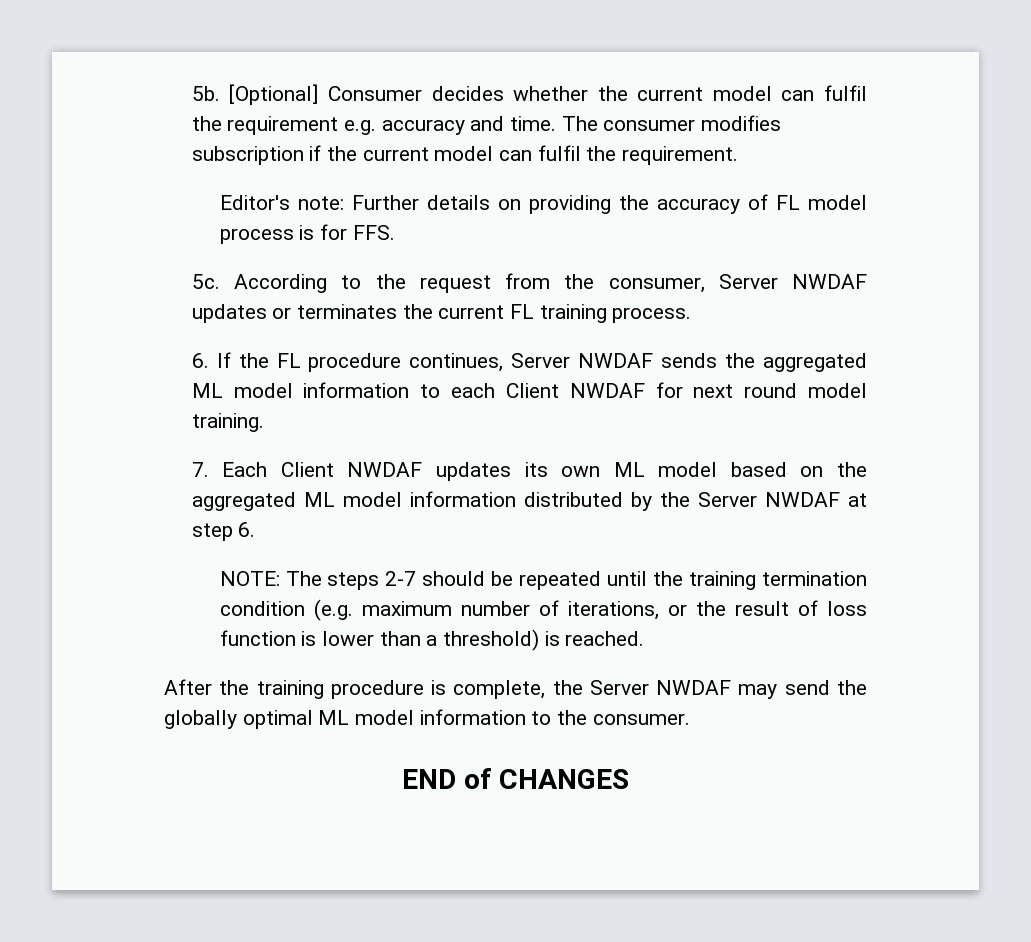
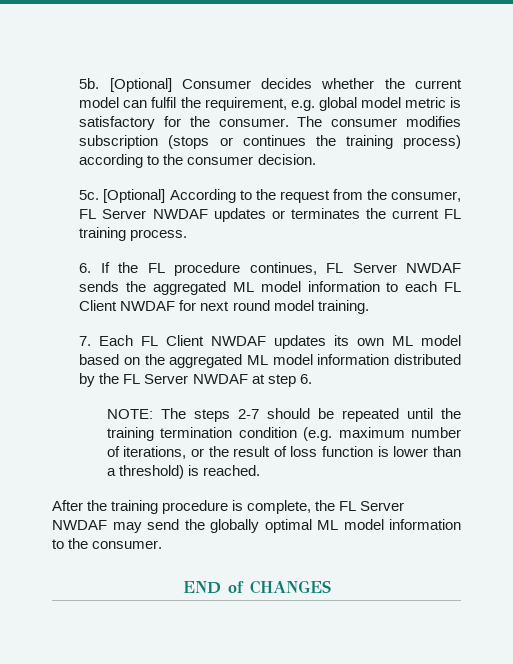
[227,115,782,135] [191,145,739,165] [219,194,867,214] [219,224,395,244] requirement e.g. accuracy and time. The consumer modifies subscription if the current model can fulfil the requirement. // Editor's note: Further details on providing the accuracy of FL model process is for FFS. -> [204,97,461,111] [79,116,461,130] [79,135,461,149] [79,154,316,168] requirement, e.g. global model metric is satisfactory for the consumer. The consumer modifies subscription (stops or continues the training process) according to the consumer decision.
(220, 281) none -> [103,189,166,203] [Optional]
(705, 285) none -> [79,209,97,219] FL
(504, 362) none -> [326,263,344,273] FL
(496, 390) none -> [444,282,462,292] FL
(268, 469) none -> [141,336,159,346] FL
(690, 499) none -> [123,374,141,384] FL
(583, 687) none -> [339,501,357,511] FL

